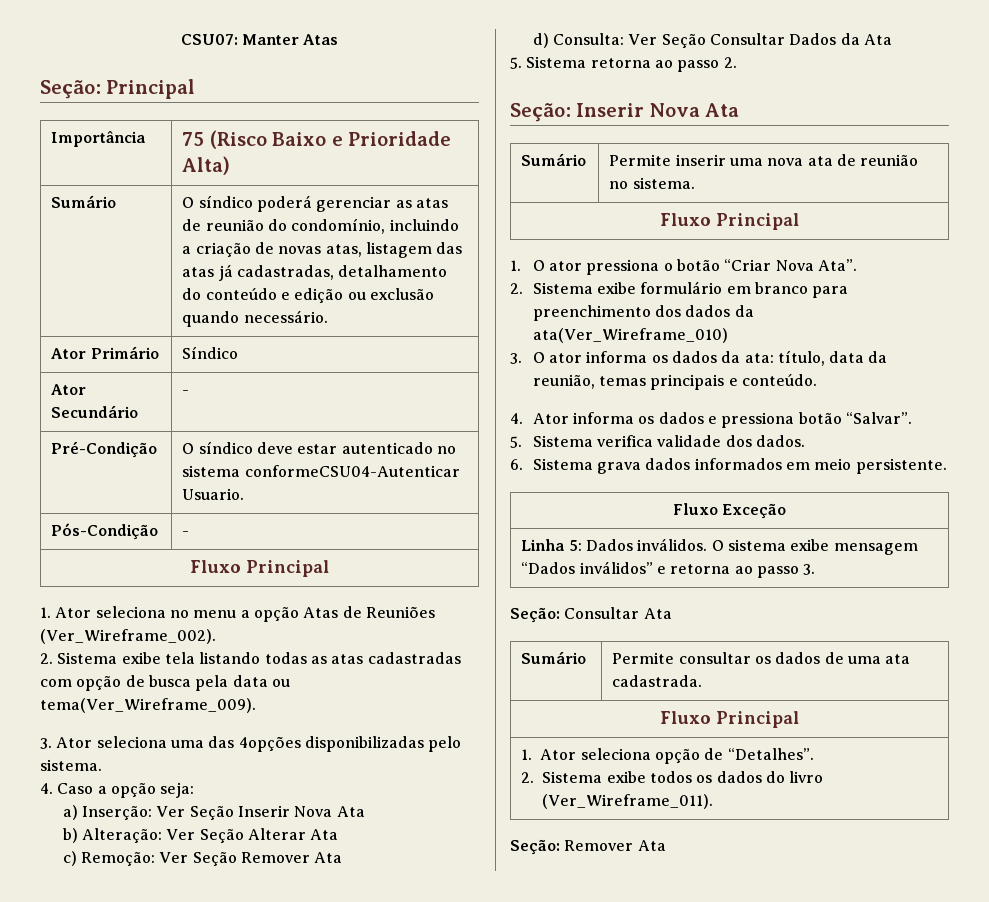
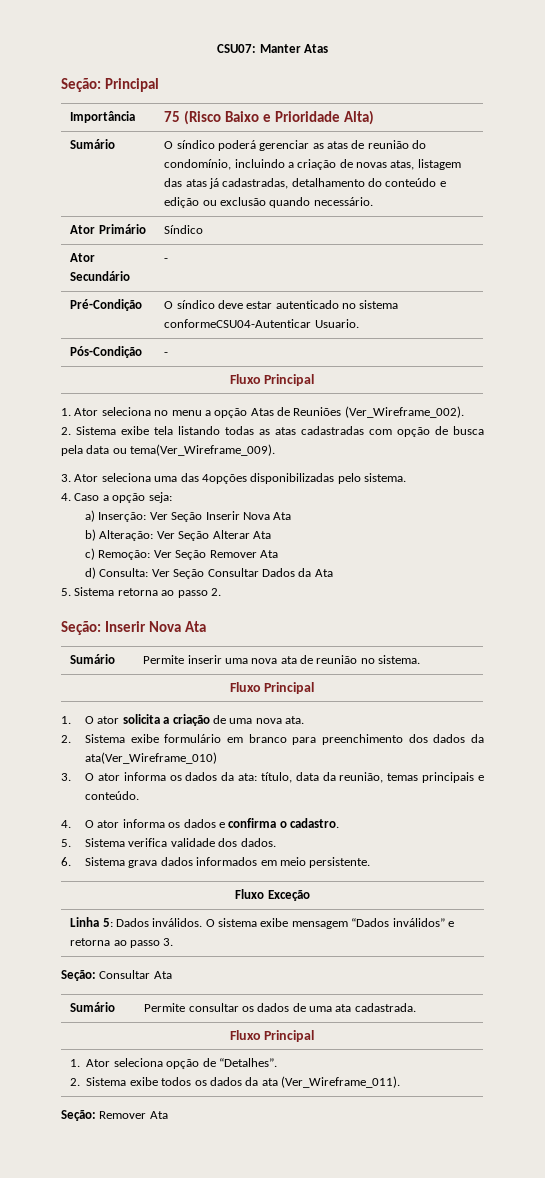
[586,259,857,275] pressiona o botão “Criar Nova Ata”. -> [122,714,305,726] solicita a criação de uma nova ata.
[532,413,569,424] Ator -> [85,820,120,828] O ator
[721,412,912,428] pressiona botão “Salvar”. -> [228,818,340,828] confirma o cadastro.
[766,771,824,783] do livro -> [245,1077,278,1086] da ata

